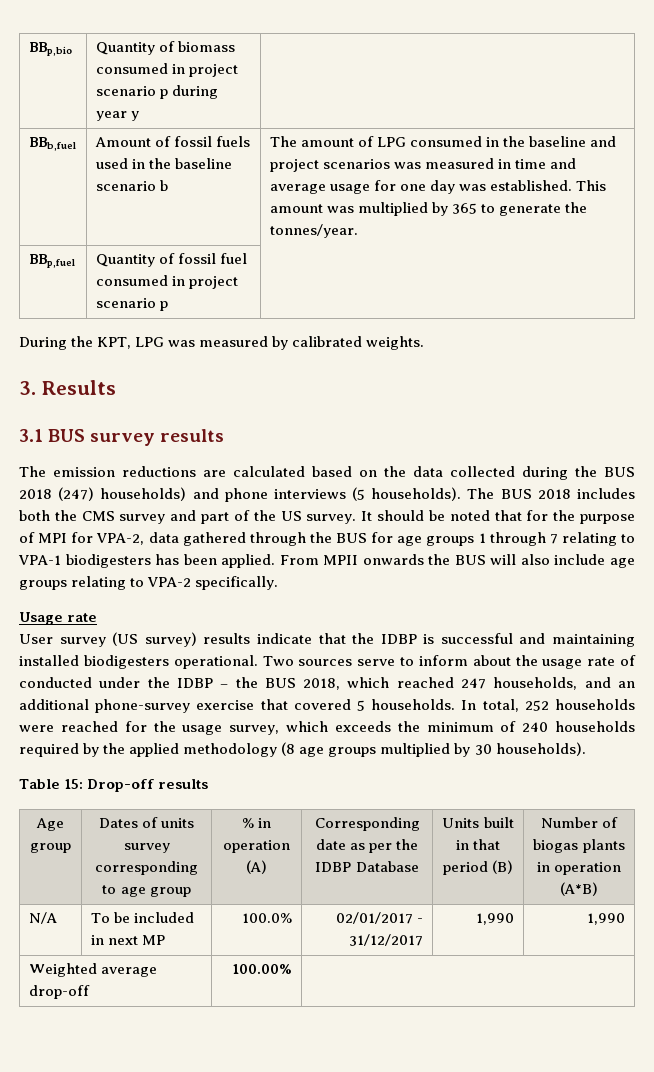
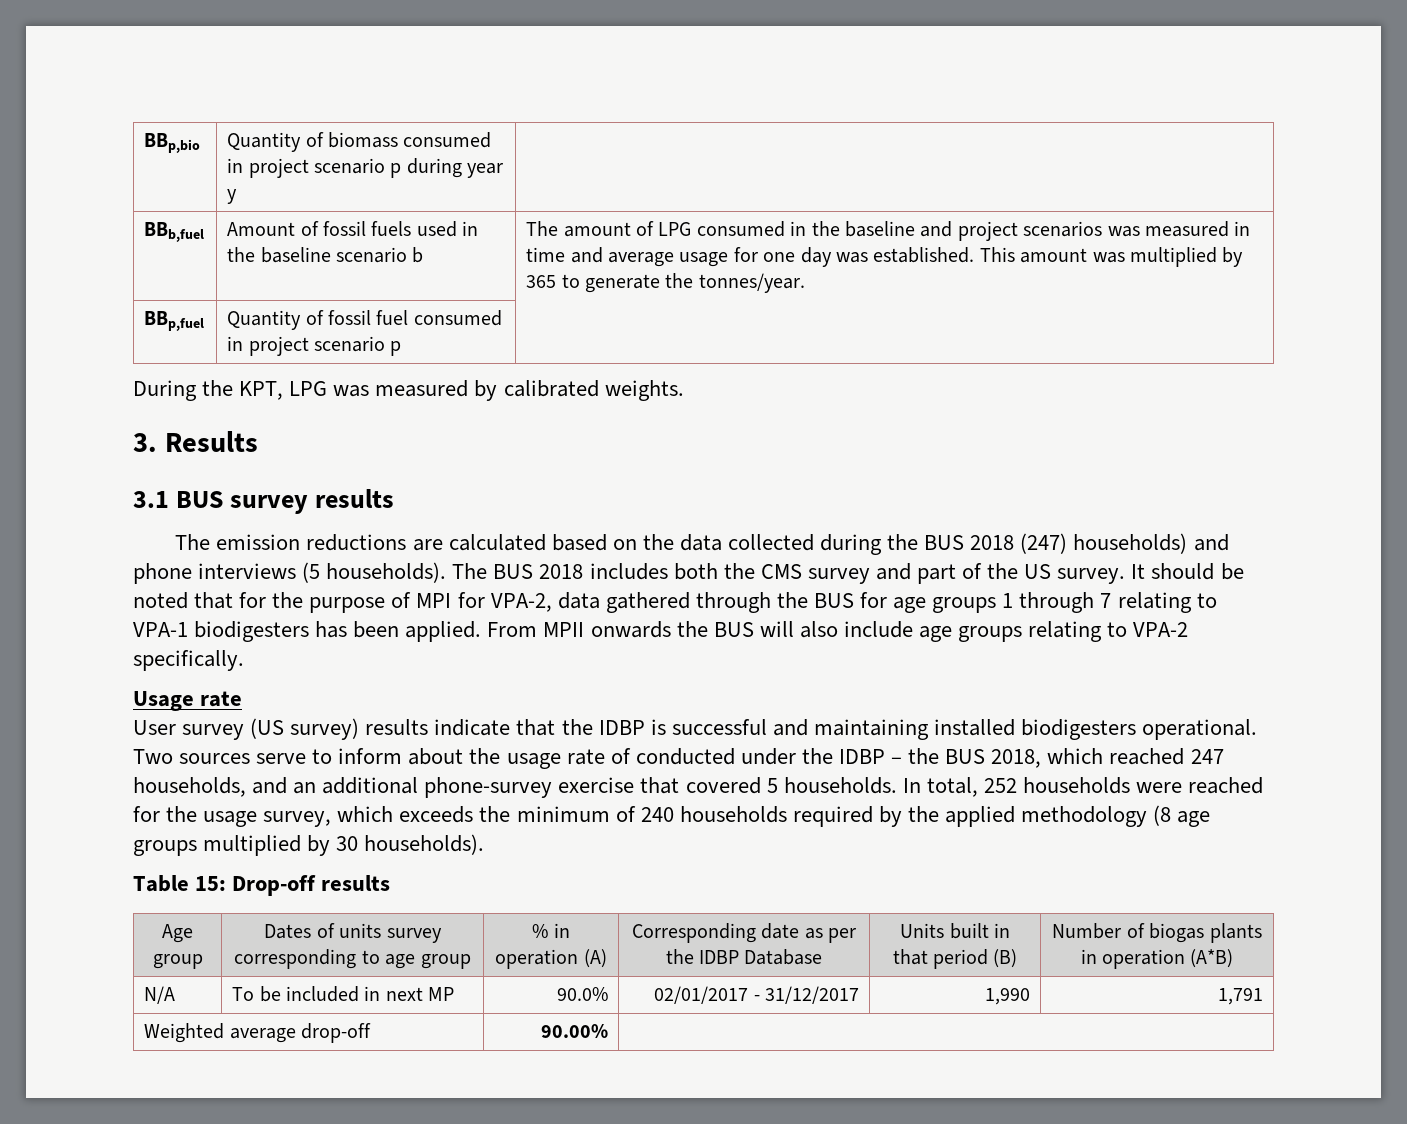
[242,913,293,923] 100.0% -> [556,987,608,1001] 90.0%
[587,913,626,925] 1,990 -> [1217,988,1263,1005] 1,791
[232,964,293,974] 100.00% -> [540,1024,608,1038] 90.00%

